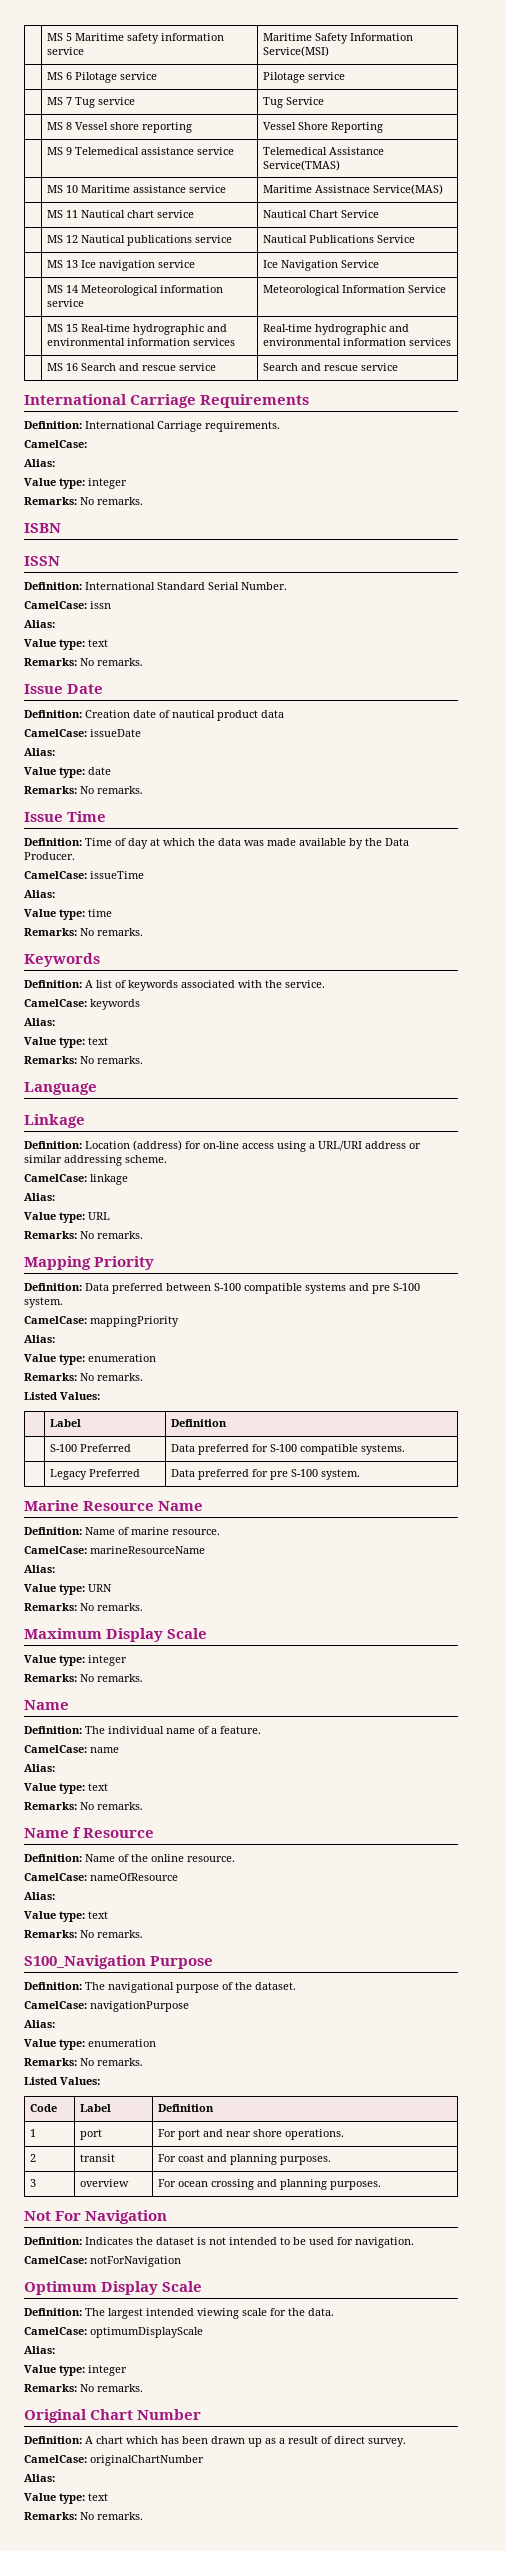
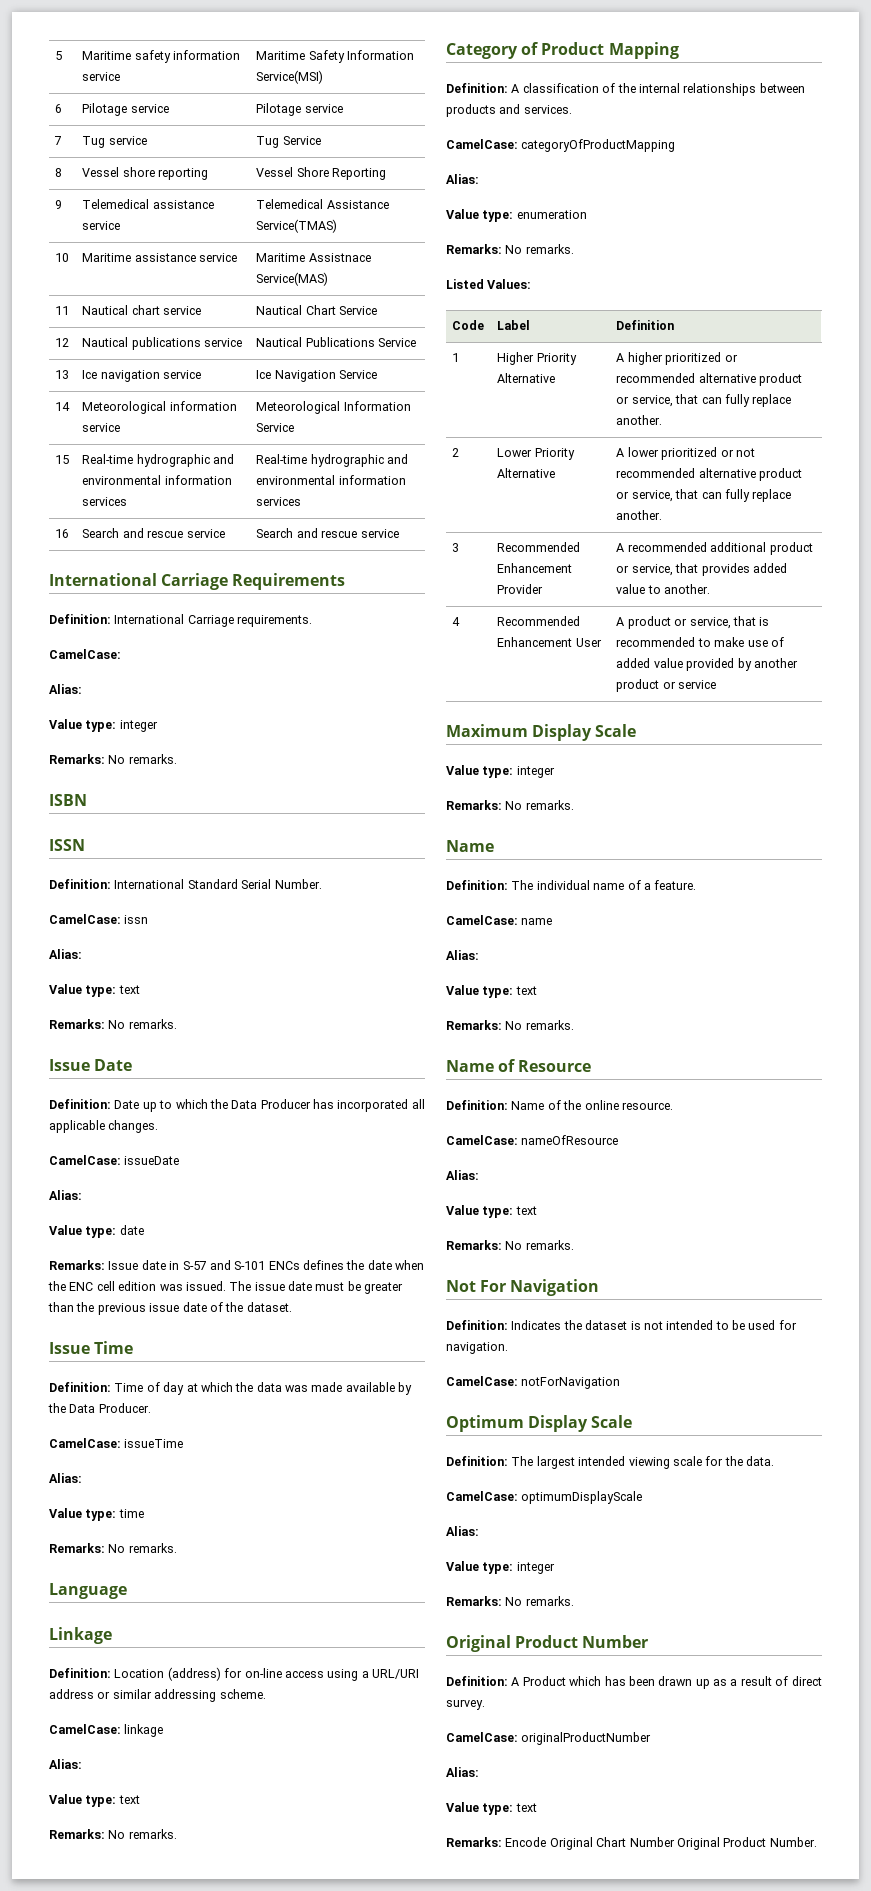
[47,33,73,41] | MS 5 -> [55,51,63,60] 5 |
[47,72,73,80] | MS 6 -> [55,104,63,113] 6 |
[47,97,73,105] | MS 7 -> [54,136,63,145] 7 |
[47,122,73,130] | MS 8 -> [55,168,63,177] 8 |
[47,147,73,155] | MS 9 -> [55,200,63,209] 9 |
[47,185,79,193] | MS 10 -> [55,253,70,262] 10 |
[47,210,79,218] | MS 11 -> [55,306,70,315] 11 |
[47,235,79,243] | MS 12 -> [55,338,70,347] 12 |
[47,260,79,268] | MS 13 -> [55,370,70,379] 13 |
[47,285,79,293] | MS 14 -> [55,402,71,411] 14 |
[47,324,79,332] | MS 15 -> [55,455,70,464] 15 |
[47,363,79,371] | MS 16 -> [55,529,70,538] 16 |
[85,710,284,721] Creation date of nautical product data -> [114,1099,425,1112] [49,1120,159,1133] Date up to which the Data Producer has incorporated all applicable changes.
[80,786,143,794] No remarks. -> [108,1260,425,1270] [48,1281,404,1294] [48,1302,292,1315] Issue date in S-57 and S-101 ENCs defines the date when the ENC cell edition was issued. The issue date must be greater than the previous issue date of the dataset.
[24,953,100,967] [24,980,325,991] [24,999,140,1010] [24,1018,55,1026] [24,1037,108,1048] [24,1056,143,1064] // Keywords // Definition: A list of keywords associated with the service. // CamelCase: keywords // Alias: // Value type: text // Remarks: No remarks. -> (177, 1548) none
[88,1212,110,1220] [24,1231,143,1239] URL // Remarks: No remarks. // -> [118,1795,140,1804] [49,1829,177,1839] [446,42,605,59] text // Remarks: No remarks. // Category of Product
[94,1256,155,1270] [24,1283,420,1294] [24,1297,63,1308] [24,1316,179,1327] [24,1335,55,1343] [24,1354,156,1365] [24,1373,143,1381] [24,1392,100,1400] [50,1419,82,1427] [171,1419,228,1427] [50,1444,132,1452] [171,1444,406,1455] [50,1469,141,1480] [171,1469,361,1480] [24,1500,204,1511] [24,1527,220,1535] [24,1546,205,1554] [24,1565,55,1573] [24,1584,112,1595] [24,1603,143,1611] Priority // Definition: Data preferred between S-100 compatible systems and pre S-100 system. // CamelCase: mappingPriority // Alias: // Value type: enumeration // Remarks: No remarks. // Listed Values: // | Label | Definition // | S-100 Preferred | Data preferred for S-100 compatible systems. // | Legacy Preferred | Data preferred for pre S-100 system. // Marine Resource Name // Definition: Name of marine resource. // CamelCase: marineResourceName // Alias: // Value type: URN // Remarks: No remarks. -> [446,83,805,96] [446,104,572,117] [446,139,676,152] [446,174,479,184] [446,209,587,222] [446,244,574,254] [446,279,532,289] [452,320,485,330] [497,320,531,330] [616,320,675,330] [452,353,460,362] [497,352,577,365] [497,373,556,383] [616,352,738,365] [616,373,803,386] [616,394,792,407] [616,415,663,425] [452,448,460,457] [497,448,575,460] [497,468,556,478] [616,447,755,460] [616,468,803,481] [616,489,792,502] [616,510,663,520] [452,543,460,552] [497,542,581,552] [497,563,573,573] [497,584,544,594] [616,542,813,555] [616,563,787,576] [616,584,711,594] [452,617,461,626] [497,616,581,626] [497,637,602,647] [616,616,770,629] [616,637,784,647] [616,658,798,671] [616,679,717,692] // Definition: A classification of the internal relationships between products and services. // CamelCase: categoryOfProductMapping // Alias: // Value type: enumeration // Remarks: No remarks. // Listed Values: // Code | Label | Definition // 1 | Higher Priority Alternative | A higher prioritized or recommended alternative product or service, that can fully replace another. // 2 | Lower Priority Alternative | A lower prioritized or not recommended alternative product or service, that can fully replace another. // 3 | Recommended Enhancement Provider | A recommended additional product or service, that provides added value to another. // 4 | Recommended Enhancement User | A product or service, that is recommended to make use of added value provided by another product or service
[73,1827,82,1838] f -> [498,1059,516,1072] of
[24,1955,214,1969] [24,1982,296,1993] [24,2001,189,2012] [24,2020,55,2028] [24,2039,156,2050] [24,2058,143,2066] [24,2077,100,2085] [30,2104,58,2112] [80,2104,112,2112] [158,2104,215,2112] [30,2129,37,2137] [80,2129,103,2140] [158,2129,345,2140] [30,2154,37,2162] [80,2154,116,2162] [158,2154,332,2165] [30,2179,37,2187] [80,2179,130,2187] [158,2179,382,2190] // S100_Navigation Purpose // Definition: The navigational purpose of the dataset. // CamelCase: navigationPurpose // Alias: // Value type: enumeration // Remarks: No remarks. // Listed Values: // Code | Label | Definition // 1 | port | For port and near shore operations. // 2 | transit | For coast and planning purposes. // 3 | overview | For ocean crossing and planning purposes. -> (574, 1245) none
[90,2409,134,2420] Chart -> [515,1635,579,1648] Product
[96,2436,123,2444] chart -> [522,1676,566,1686] Product
[90,2455,204,2466] [24,2474,55,2482] [24,2493,108,2504] [24,2512,143,2520] originalChartNumber // Alias: // Value type: text // Remarks: No remarks. -> [521,1732,652,1745] [446,1767,479,1777] [446,1802,537,1815] [446,1837,817,1850] originalProductNumber // Alias: // Value type: text // Remarks: Encode Original Chart Number Original Product Number.

